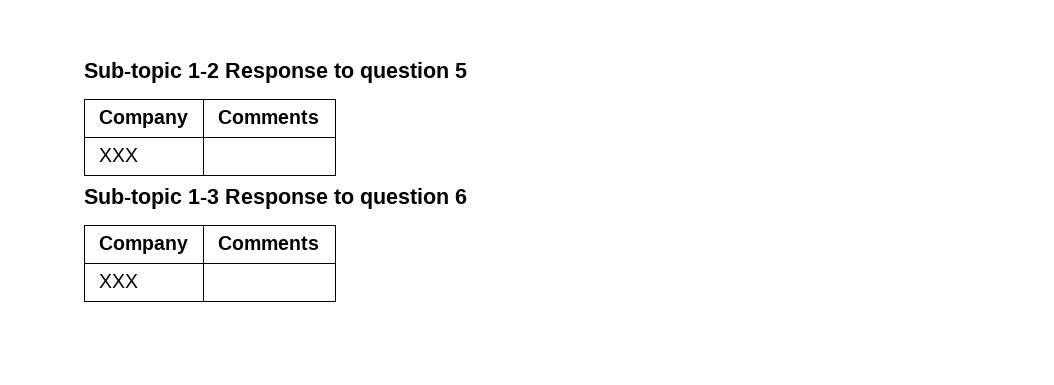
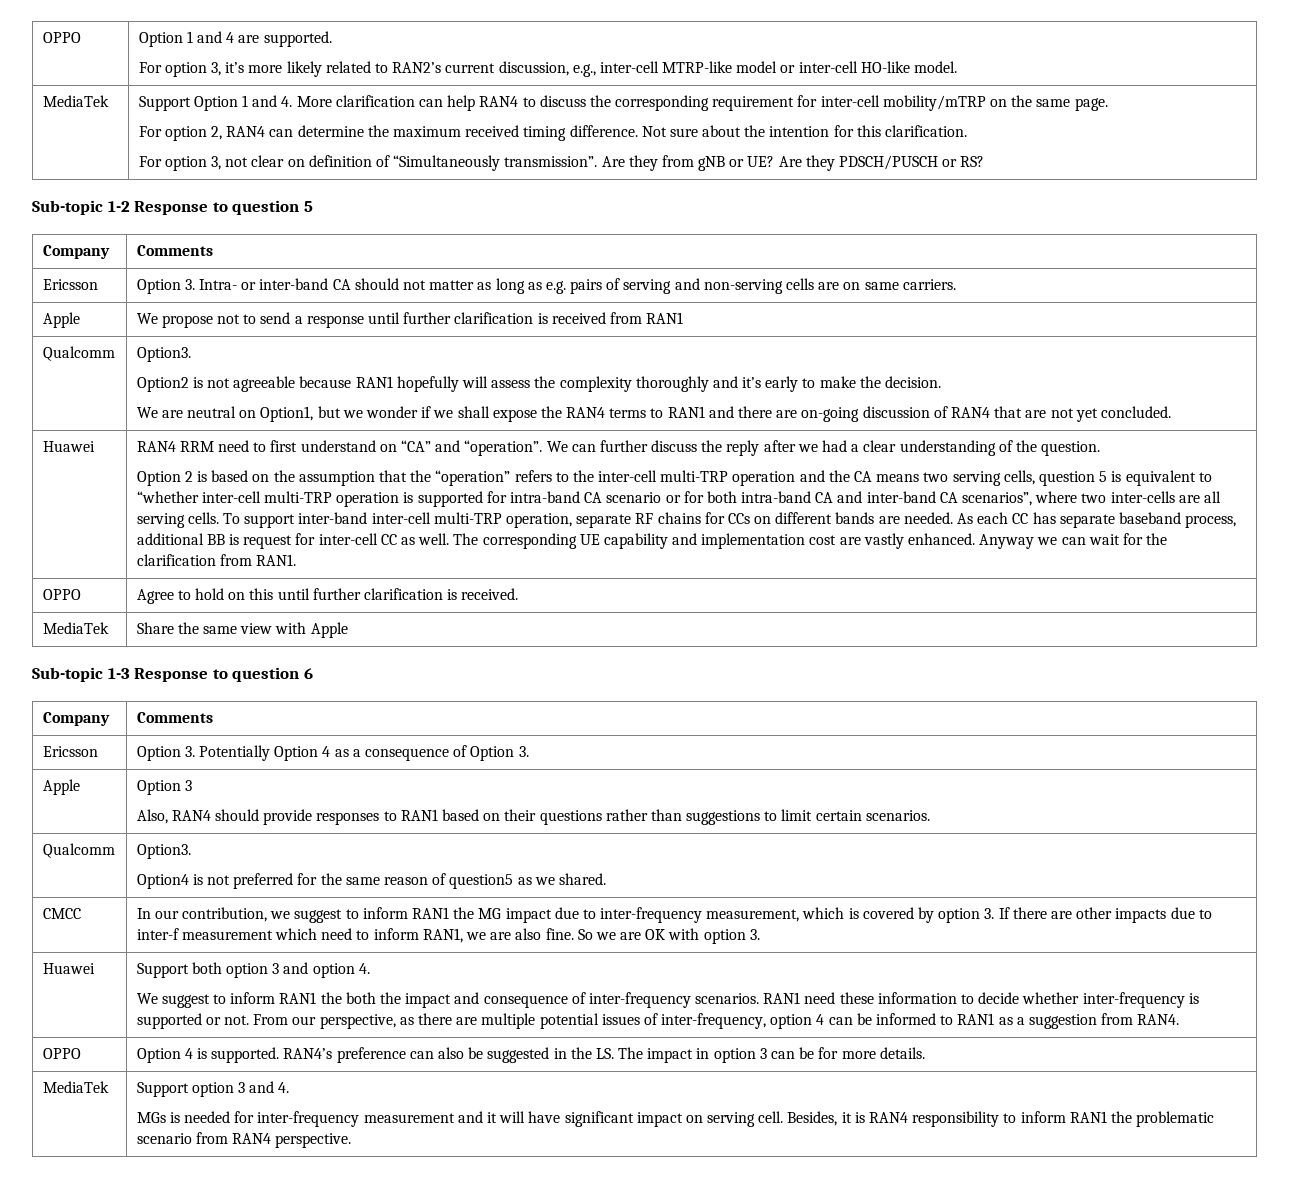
(84, 72) none -> [42,32,81,43] [138,31,332,47] [138,61,958,77] [42,95,109,107] [138,95,1108,111] [138,125,968,141] [138,155,985,171] OPPO | Option 1 and 4 are supported. // For option 3, it’s more likely related to RAN2’s current discussion, e.g., inter-cell MTRP-like model or inter-cell HO-like model. // MediaTek | Support Option 1 and 4. More clarification can help RAN4 to discuss the corresponding requirement for inter-cell mobility/mTRP on the same page. // For option 2, RAN4 can determine the maximum received timing difference. Not sure about the intention for this clarification. // For option 3, not clear on definition of “Simultaneously transmission”. Are they from gNB or UE? Are they PDSCH/PUSCH or RS? //
[98,148,138,162] XXX | -> [42,279,98,290] [136,278,956,294] [42,312,80,328] [136,312,684,328] [42,346,115,361] [136,347,191,362] [136,376,942,392] [136,406,1171,422] [42,441,95,452] [136,440,1101,456] [136,470,1212,486] [136,491,1221,507] [136,512,1237,528] [136,533,1168,549] [136,554,297,566] [42,589,81,600] [136,588,519,604] [42,622,109,634] [136,622,348,638] Ericsson | Option 3. Intra- or inter-band CA should not matter as long as e.g. pairs of serving and non-serving cells are on same carriers. // Apple | We propose not to send a response until further clarification is received from RAN1 // Qualcomm | Option3. // Option2 is not agreeable because RAN1 hopefully will assess the complexity thoroughly and it’s early to make the decision. // We are neutral on Option1, but we wonder if we shall expose the RAN4 terms to RAN1 and there are on-going discussion of RAN4 that are not yet concluded. // Huawei | RAN4 RRM need to first understand on “CA” and “operation”. We can further discuss the reply after we had a clear understanding of the question. // Option 2 is based on the assumption that the “operation” refers to the inter-cell multi-TRP operation and the CA means two serving cells, question 5 is equivalent to “whether inter-cell multi-TRP operation is supported for intra-band CA scenario or for both intra-band CA and inter-band CA scenarios”, where two inter-cells are all serving cells. To support inter-band inter-cell multi-TRP operation, separate RF chains for CCs on different bands are needed. As each CC has separate baseband process, additional BB is request for inter-cell CC as well. The corresponding UE capability and implementation cost are vastly enhanced. Anyway we can wait for the clarification from RAN1. // OPPO | Agree to hold on this until further clarification is received. // MediaTek | Share the same view with Apple
[98,274,138,288] XXX | -> [42,746,98,757] [136,745,529,761] [42,779,80,795] [136,780,192,795] [136,809,930,825] [42,843,115,858] [136,844,191,859] [136,873,606,889] [42,908,81,919] [136,907,1212,923] [136,928,760,944] [42,963,95,974] [136,962,370,978] [136,992,1199,1008] [136,1013,1180,1029] [42,1048,81,1059] [136,1047,925,1063] [42,1081,109,1093] [136,1081,290,1097] [136,1111,1215,1127] [136,1132,352,1148] Ericsson | Option 3. Potentially Option 4 as a consequence of Option 3. // Apple | Option 3 // Also, RAN4 should provide responses to RAN1 based on their questions rather than suggestions to limit certain scenarios. // Qualcomm | Option3. // Option4 is not preferred for the same reason of question5 as we shared. // CMCC | In our contribution, we suggest to inform RAN1 the MG impact due to inter-frequency measurement, which is covered by option 3. If there are other impacts due to inter-f measurement which need to inform RAN1, we are also fine. So we are OK with option 3. // Huawei | Support both option 3 and option 4. // We suggest to inform RAN1 the both the impact and consequence of inter-frequency scenarios. RAN1 need these information to decide whether inter-frequency is supported or not. From our perspective, as there are multiple potential issues of inter-frequency, option 4 can be informed to RAN1 as a suggestion from RAN4. // OPPO | Option 4 is supported. RAN4’s preference can also be suggested in the LS. The impact in option 3 can be for more details. // MediaTek | Support option 3 and 4. // MGs is needed for inter-frequency measurement and it will have significant impact on serving cell. Besides, it is RAN4 responsibility to inform RAN1 the problematic scenario from RAN4 perspective.

